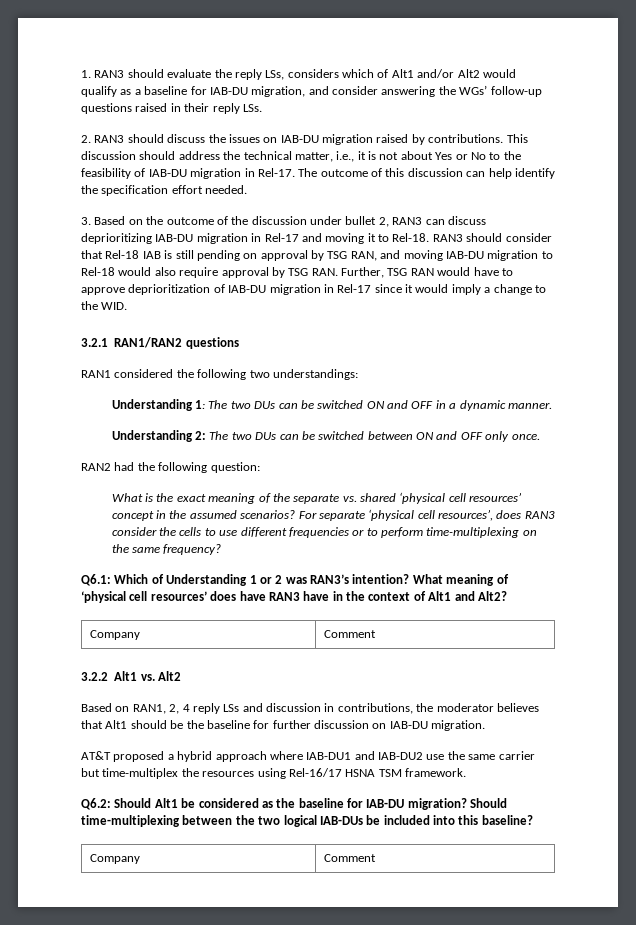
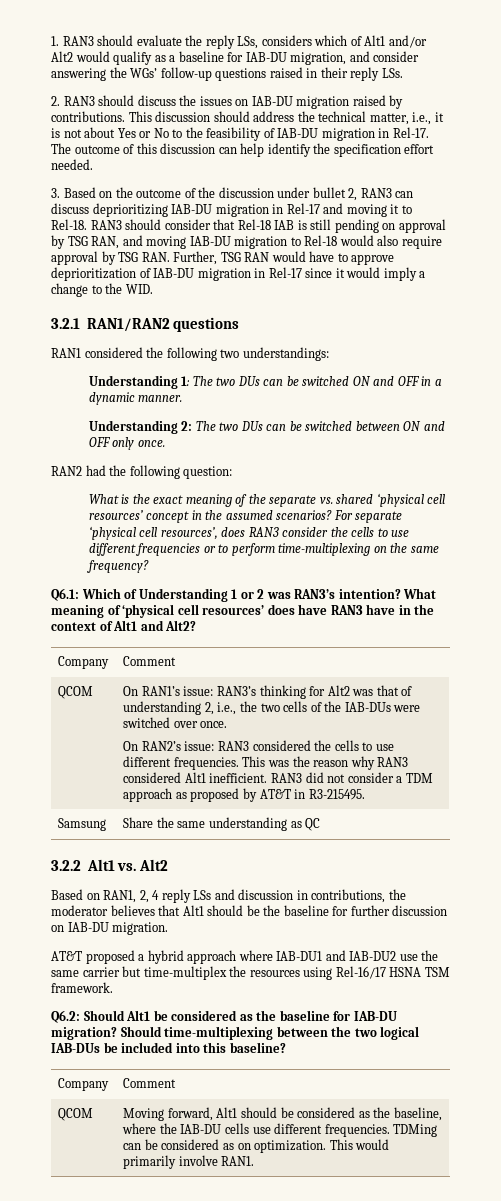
(376, 634) none -> [58,686,94,699] [123,685,413,699] [123,701,421,715] [123,717,228,728] [123,740,394,751] [123,756,409,770] [123,772,433,783] [123,788,365,802] [58,818,107,831] [123,817,321,831] // QCOM | On RAN1’s issue: RAN3’s thinking for Alt2 was that of understanding 2, i.e., the two cells of the IAB-DUs were switched over once. // On RAN2’s issue: RAN3 considered the cells to use different frequencies. This was the reason why RAN3 considered Alt1 inefficient. RAN3 did not consider a TDM approach as proposed by AT&T in R3-215495. // Samsung | Share the same understanding as QC
(376, 858) none -> [58,1108,94,1121] [123,1107,442,1121] [122,1123,438,1137] [123,1139,390,1153] [123,1155,255,1169] // QCOM | Moving forward, Alt1 should be considered as the baseline, where the IAB-DU cells use different frequencies. TDMing can be considered as on optimization. This would primarily involve RAN1.

